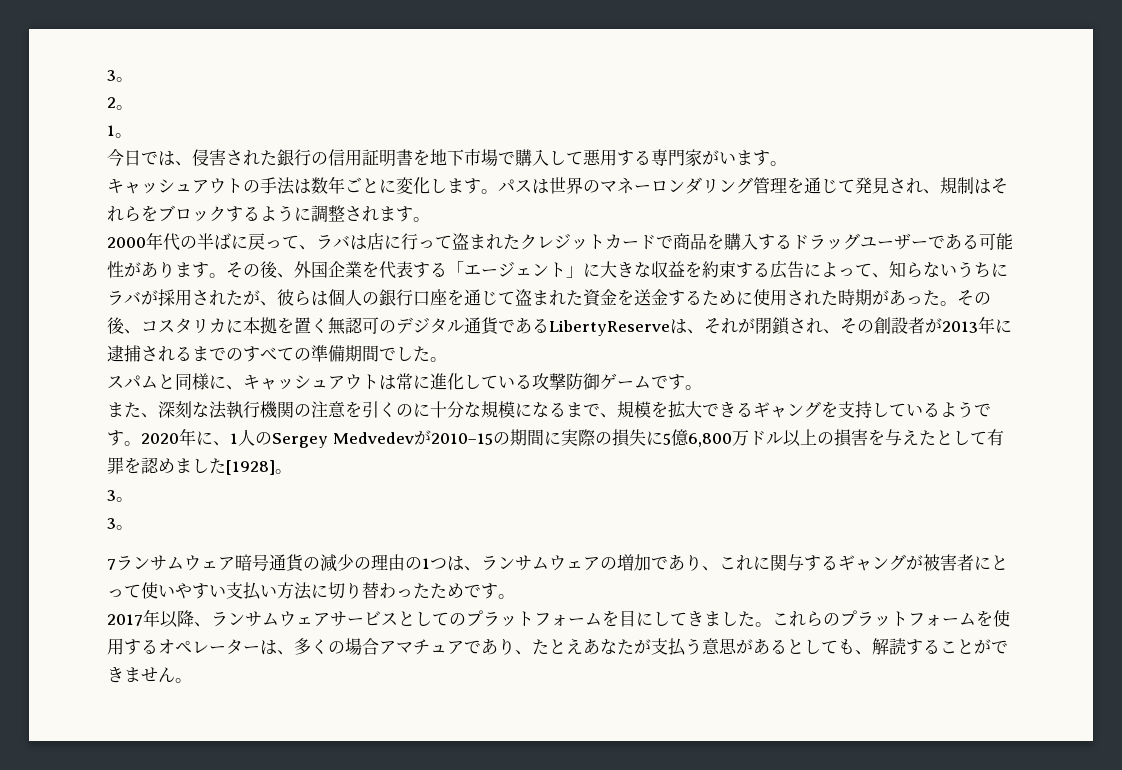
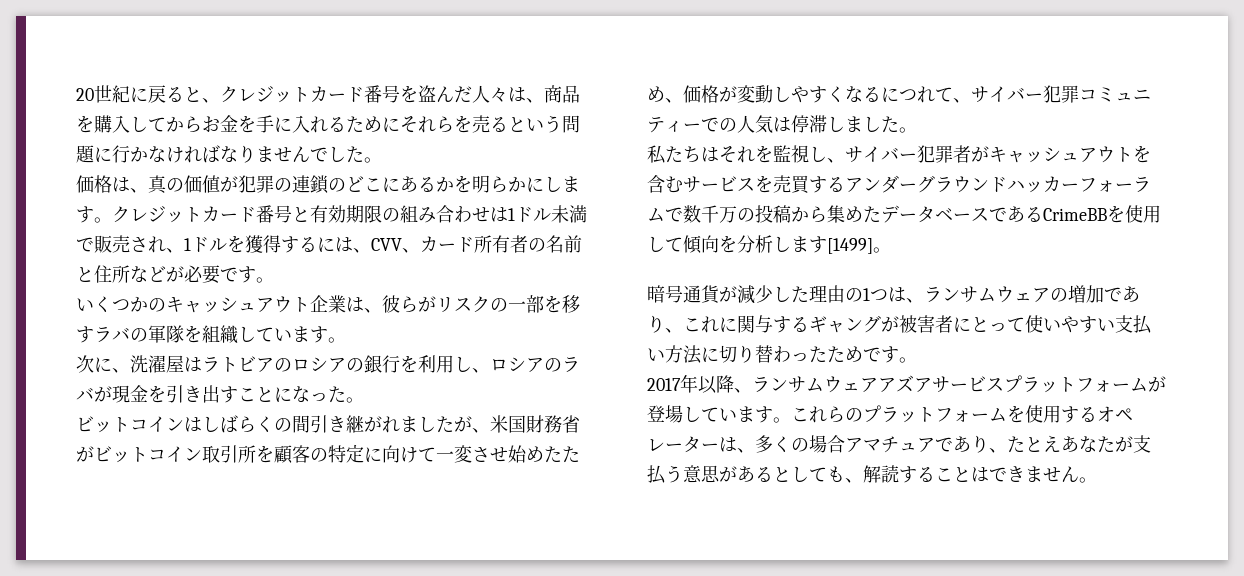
[107,70,133,82] [107,97,133,110] [107,125,132,138] [107,148,787,167] [107,176,1008,195] [107,205,430,222] [107,232,1013,251] [107,260,1008,279] [107,289,991,307] [107,316,1012,336] [107,345,447,362] [107,373,702,390] [107,401,991,419] [107,428,1004,448] [107,457,292,475] [107,490,133,502] [107,518,133,530] [107,554,371,572] 3。 // 2。 // 1。 // 今日では、侵害された銀行の信用証明書を地下市場で購入して悪用する専門家がいます。 // キャッシュアウトの手法は数年ごとに変化します。パスは世界のマネーロンダリング管理を通じて発見され、規制はそれらをブロックするように調整されます。 // 2000年代の半ばに戻って、ラバは店に行って盗まれたクレジットカードで商品を購入するドラッグユーザーである可能性があります。その後、外国企業を代表する「エージェント」に大きな収益を約束する広告によって、知らないうちにラバが採用されたが、彼らは個人の銀行口座を通じて盗まれた資金を送金するために使用された時期があった。その後、コスタリカに本拠を置く無認可のデジタル通貨であるLibertyReserveは、それが閉鎖され、その創設者が2013年に逮捕されるまでのすべての準備期間でした。 // スパムと同様に、キャッシュアウトは常に進化している攻撃防御ゲームです。 // また、深刻な法執行機関の注意を引くのに十分な規模になるまで、規模を拡大できるギャングを支持しているようです。2020年に、1人のSergey Medvedevが2010–15の期間に実際の損失に5億6,800万ドル以上の損害を与えたとして有罪を認めました[1928]。 // 3。 // 3。 // 7ランサムウェア暗号通貨の減少の -> [76,85,580,103] [76,115,580,133] [76,145,382,163] [76,175,580,194] [76,205,587,223] [76,235,582,253] [76,265,274,284] [76,295,580,313] [76,325,346,344] [76,355,580,373] [76,385,364,403] [76,415,580,433] [76,444,580,464] [647,85,1151,103] [647,115,917,133] [647,145,1151,164] [647,175,1151,194] [647,205,1161,223] [647,235,891,254] [647,285,809,304] 20世紀に戻ると、クレジットカード番号を盗んだ人々は、商品を購入してからお金を手に入れるためにそれらを売るという問題に行かなければなりませんでした。 // 価格は、真の価値が犯罪の連鎖のどこにあるかを明らかにします。クレジットカード番号と有効期限の組み合わせは1ドル未満で販売され、1ドルを獲得するには、CVV、カード所有者の名前と住所などが必要です。 // いくつかのキャッシュアウト企業は、彼らがリスクの一部を移すラバの軍隊を組織しています。 // 次に、洗濯屋はラトビアのロシアの銀行を利用し、ロシアのラバが現金を引き出すことになった。 // ビットコインはしばらくの間引き継がれましたが、米国財務省がビットコイン取引所を顧客の特定に向けて一変させ始めたため、価格が変動しやすくなるにつれて、サイバー犯罪コミュニティーでの人気は停滞しました。 // 私たちはそれを監視し、サイバー犯罪者がキャッシュアウトを含むサービスを売買するアンダーグラウンドハッカーフォーラムで数千万の投稿から集めたデータベースであるCrimeBBを使用して傾向を分析します[1499]。 // 暗号通貨が減少した
[330,610,755,627] サービスとしてのプラットフォームを目にしてきました -> [878,375,1166,393] [647,405,773,423] アズアサービスプラットフォームが登場しています
[974,639,991,654] が -> [971,467,989,482] は

